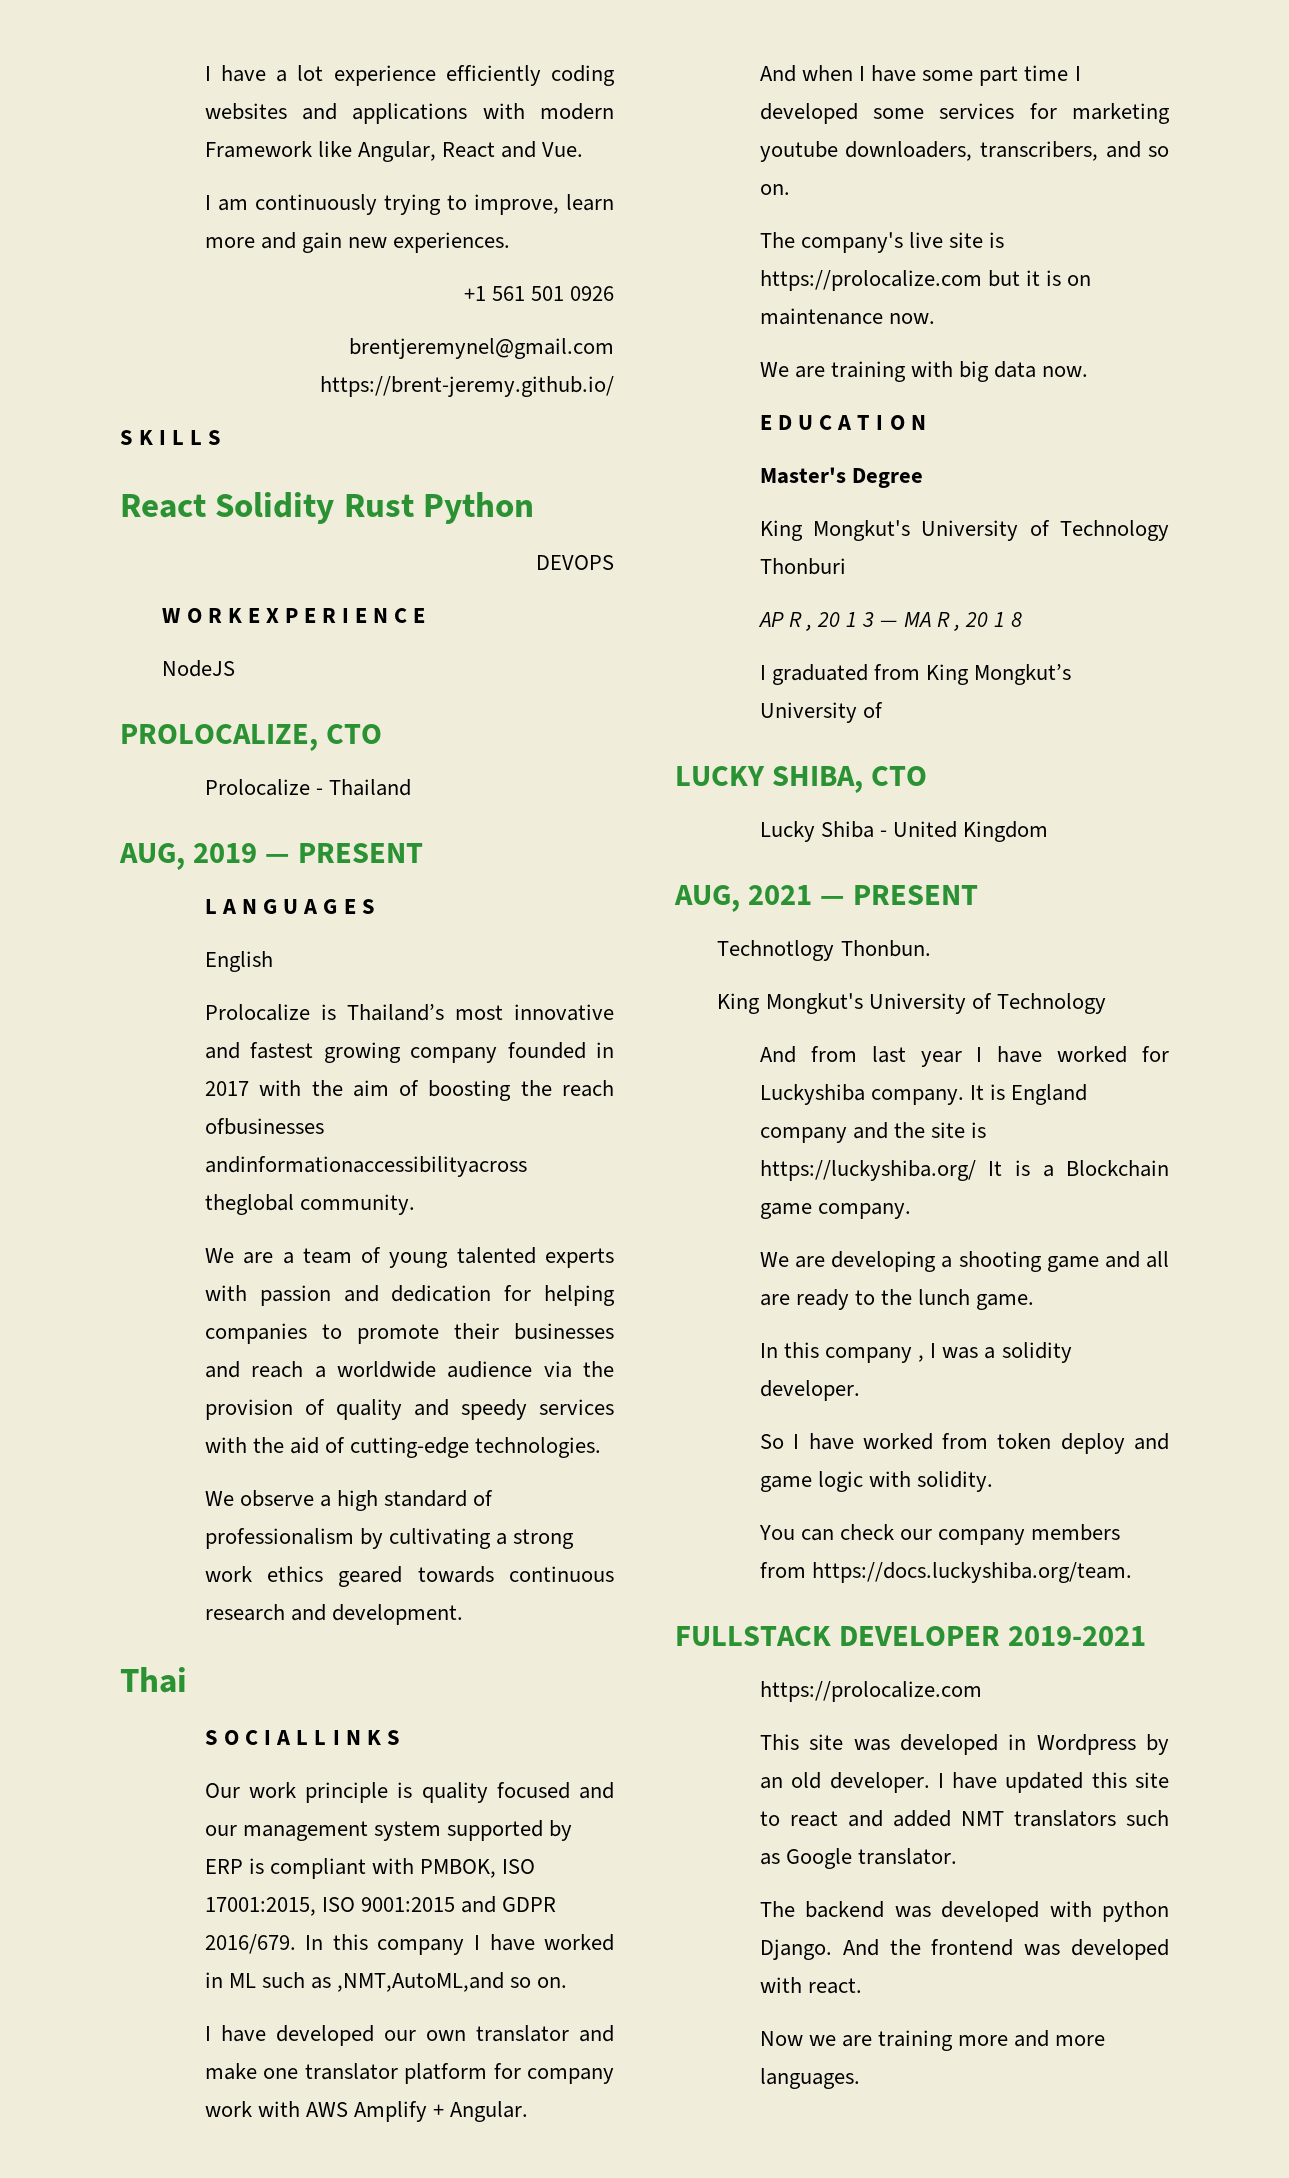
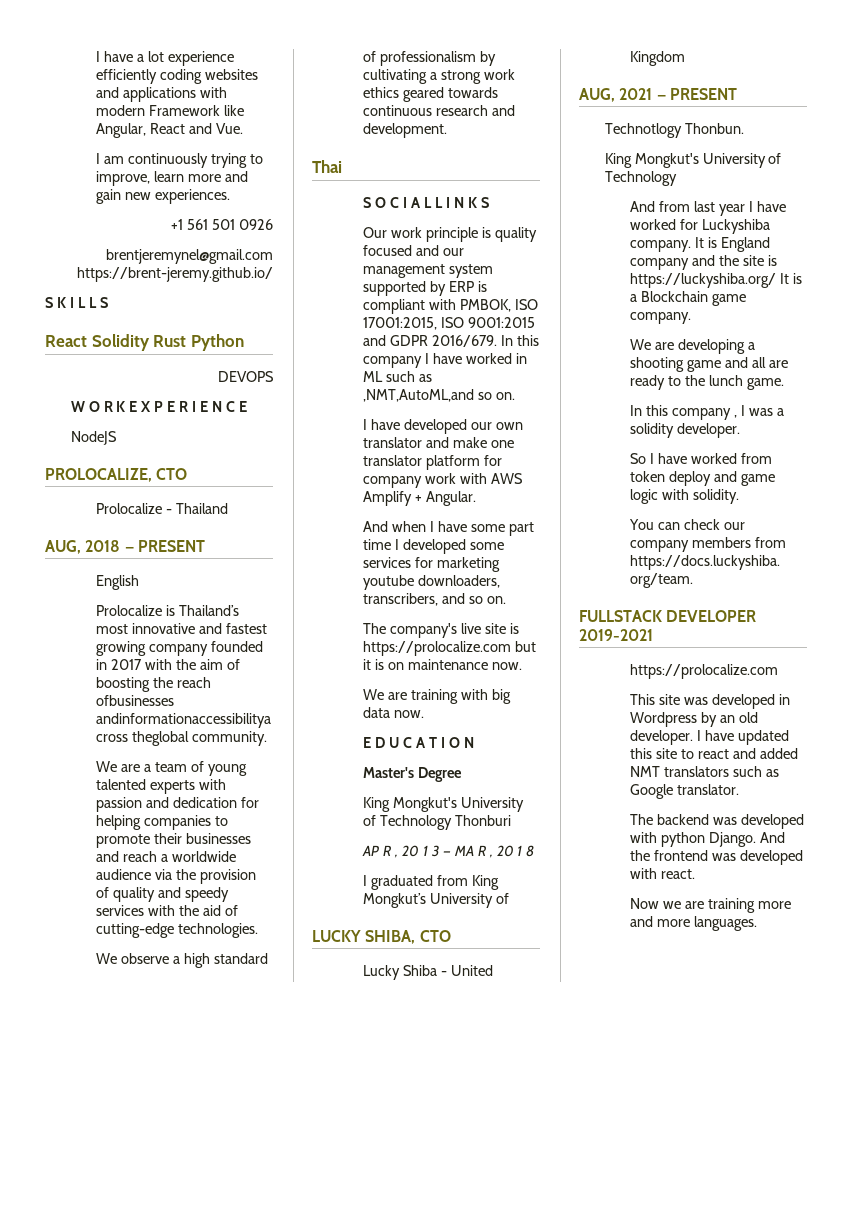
[193,843,423,863] [204,899,375,914] 2019 — PRESENT // L A N G U A G E S -> [85,540,205,552] 2018 — PRESENT

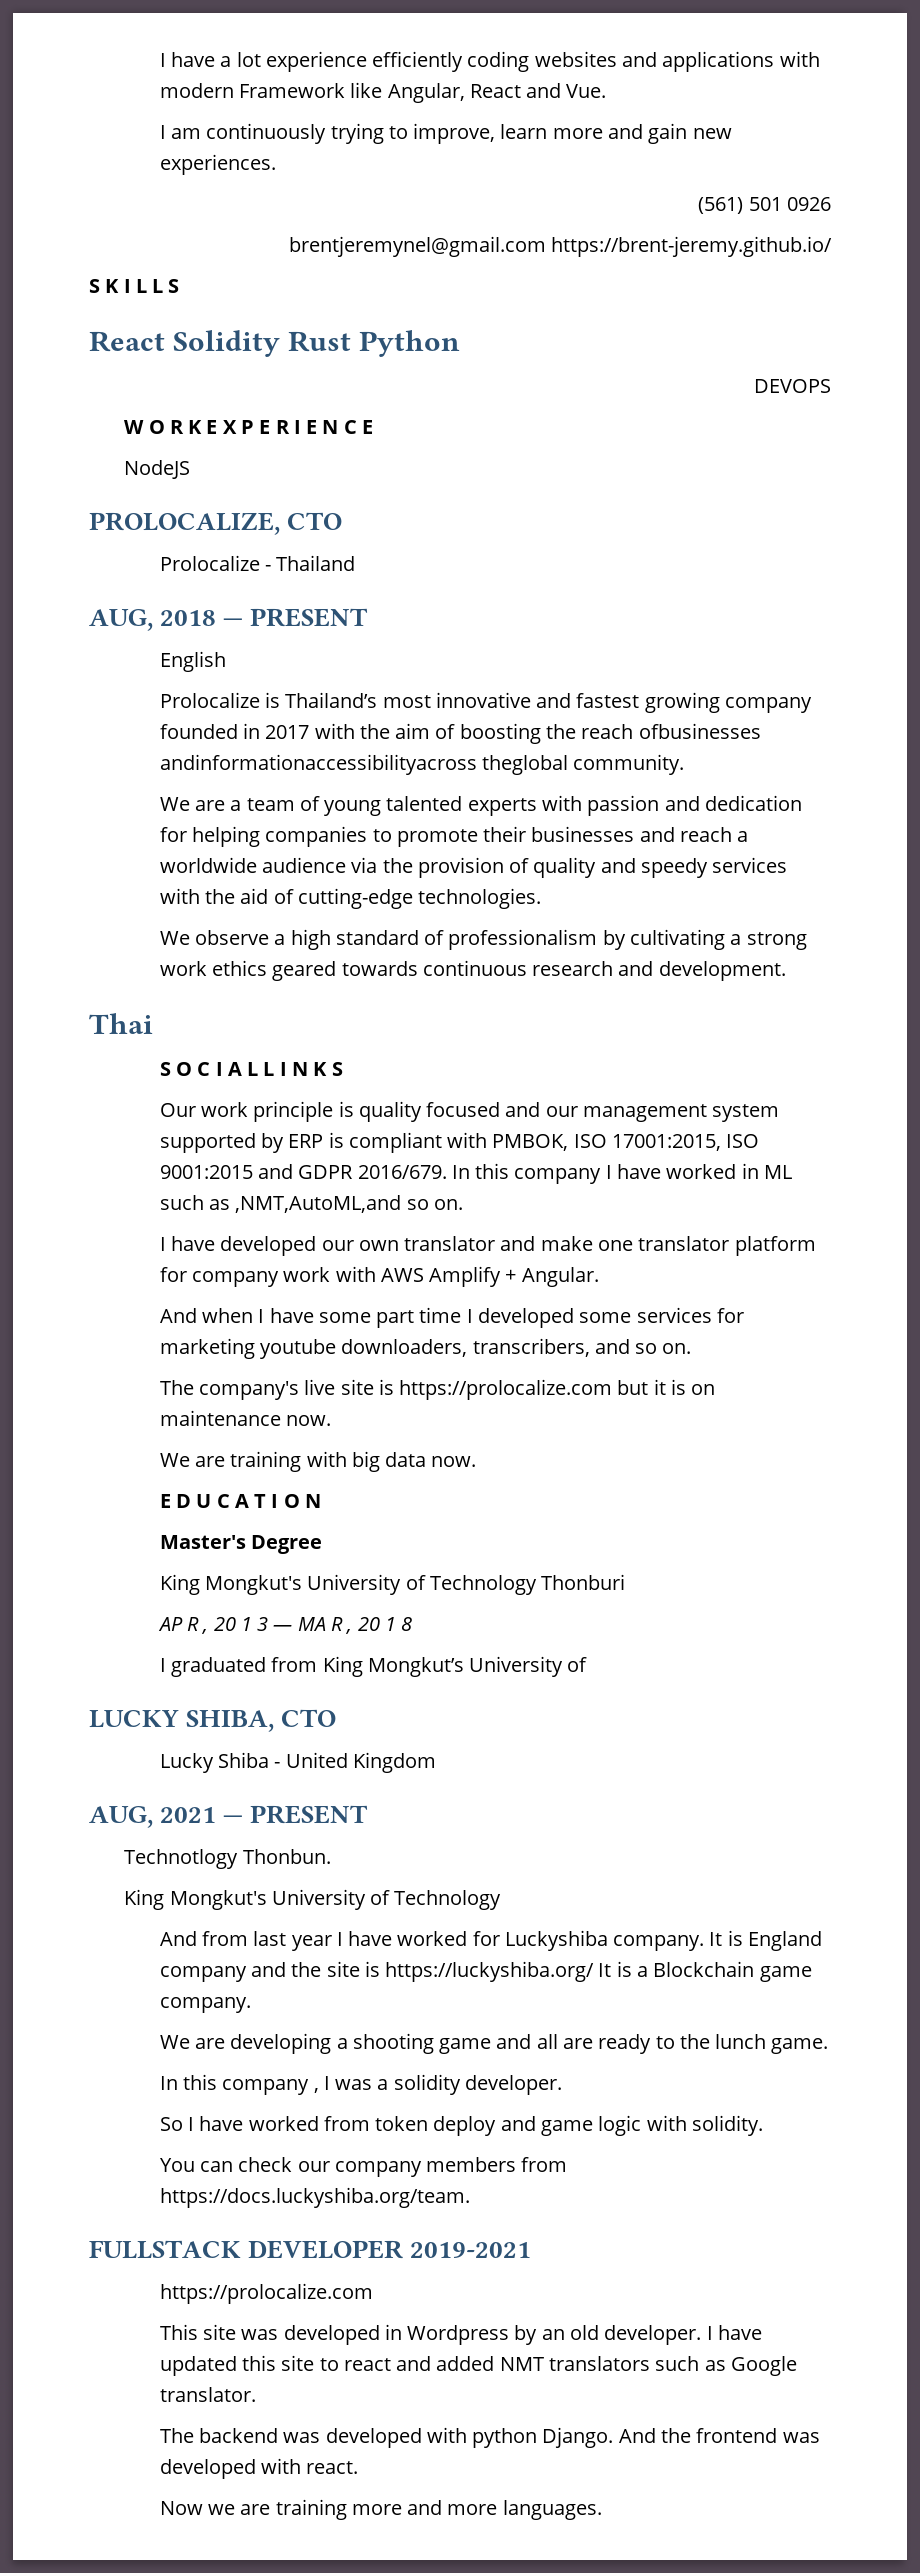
[171,219,209,230] +1 561 -> [698,197,744,214] (561)

